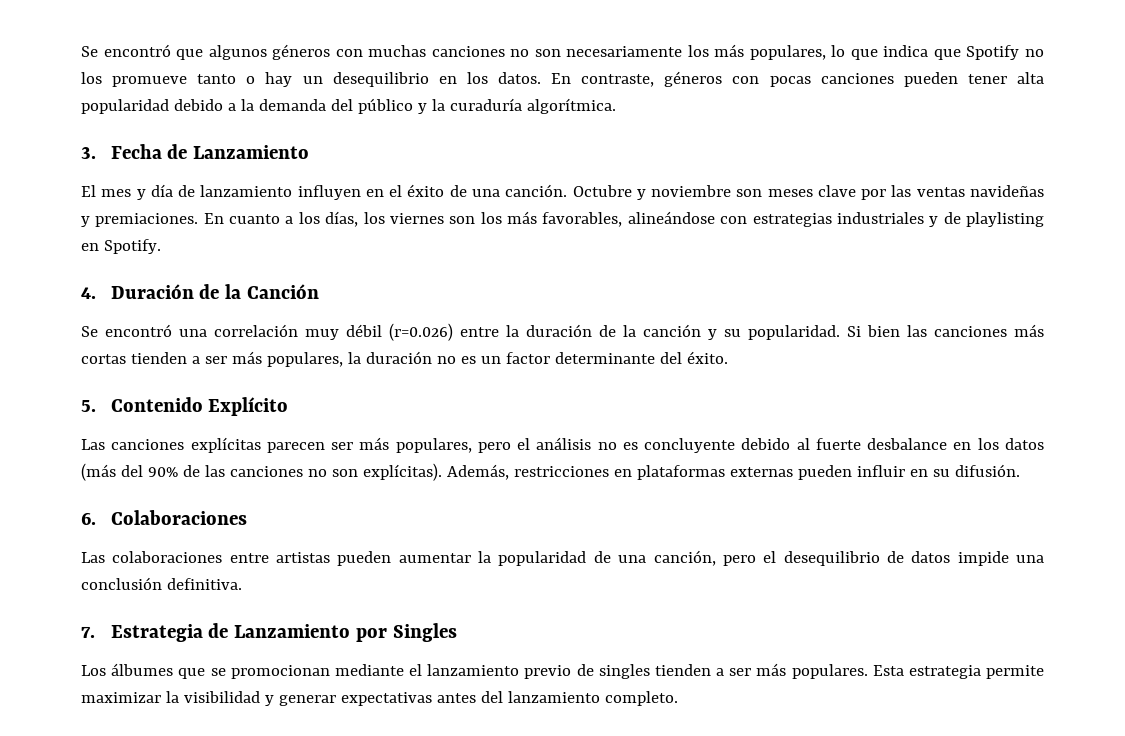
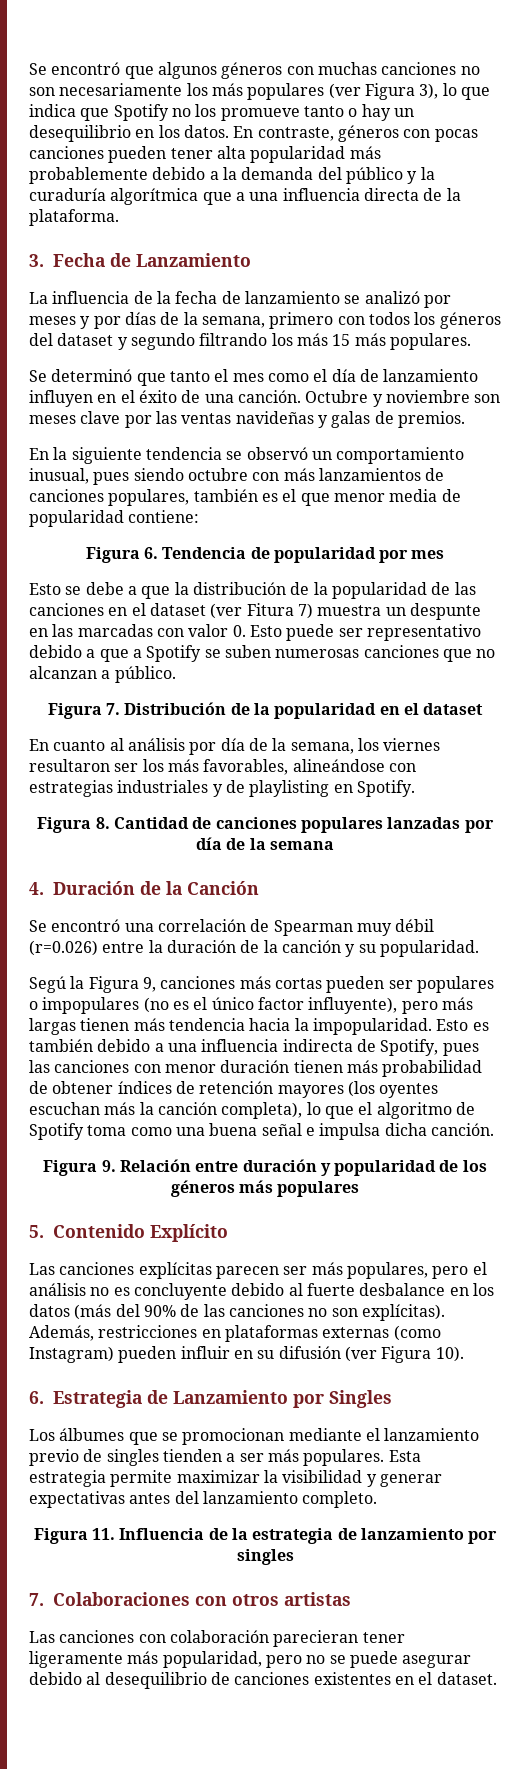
[749,45,826,60] populares, -> [247,83,439,100] populares (ver Figura 3),
(169, 106) none -> [349,146,381,159] [29,167,148,184] más probablemente
[526,98,616,114] [81,144,310,159] [81,185,146,200] algorítmica. // 3. Fecha de Lanzamiento // El mes y -> [110,188,461,205] [29,209,119,226] [29,253,252,267] [29,291,451,308] [29,312,501,329] [29,333,471,350] [29,369,328,386] algorítmica que a una influencia directa de la plataforma. // 3. Fecha de Lanzamiento // La influencia de la fecha de lanzamiento se analizó por meses y por días de la semana, primero con todos los géneros del dataset y segundo filtrando los más 15 más populares. // Se determinó que tanto el mes como el
[95,211,476,227] premiaciones. En cuanto a los días, los viernes son -> [331,411,465,428] [29,447,465,464] [29,468,445,485] [29,489,461,506] [29,510,200,527] [85,547,445,563] [29,582,476,599] [29,603,481,620] [29,624,481,641] [29,645,496,662] [29,666,176,683] [47,702,484,719] [29,738,441,755] [29,759,139,772] galas de premios. // En la siguiente tendencia se observó un comportamiento inusual, pues siendo octubre con más lanzamientos de canciones populares, también es el que menor media de popularidad contiene: // Figura 6. Tendencia de popularidad por mes // Esto se debe a que la distribución de la popularidad de las canciones en el dataset (ver Fitura 7) muestra un despunte en las marcadas con valor 0. Esto puede ser representativo debido a que a Spotify se suben numerosas canciones que no alcanzan a público. // Figura 7. Distribución de la popularidad en el dataset // En cuanto al análisis por día de la semana, los viernes resultaron ser
(161, 246) none -> [37,817,494,833] [196,837,334,850] // Figura 8. Cantidad de canciones populares lanzadas por día de la semana
(298, 330) none -> [250,919,353,936] de Spearman
[847,324,1044,337] [81,351,728,367] Si bien las canciones más cortas tienden a ser más populares, la duración no es un factor determinante del éxito. -> [29,976,494,993] [29,997,473,1014] [29,1018,489,1035] [29,1039,479,1056] [29,1060,483,1077] [29,1081,439,1098] [29,1102,475,1119] [29,1123,494,1140] [43,1159,487,1176] [170,1180,360,1197] // Segú la Figura 9, canciones más cortas pueden ser populares o impopulares (no es el único factor influyente), pero más largas tienen más tendencia hacia la impopularidad. Esto es también debido a una influencia indirecta de Spotify, pues las canciones con menor duración tienen más probabilidad de obtener índices de retención mayores (los oyentes escuchan más la canción completa), lo que el algoritmo de Spotify toma como una buena señal e impulsa dicha canción. // Figura 9. Relación entre duración y popularidad de los géneros más populares
(793, 472) none -> [393,1325,441,1341] [29,1346,114,1363] (como Instagram)
[954,464,1020,477] [81,510,247,525] [81,550,1045,566] [81,577,242,590] [81,626,95,638] difusión. // 6. Colaboraciones // Las colaboraciones entre artistas pueden aumentar la popularidad de una canción, pero el desequilibrio de datos impide una conclusión definitiva. // 7. -> [278,1346,464,1363] [29,1391,44,1404] difusión (ver Figura 10). // 6.
(678, 698) none -> [33,1528,498,1544] [236,1549,294,1565] [29,1592,352,1606] [29,1630,405,1647] [29,1651,472,1668] [29,1672,497,1689] // Figura 11. Influencia de la estrategia de lanzamiento por singles // 7. Colaboraciones con otros artistas // Las canciones con colaboración parecieran tener ligeramente más popularidad, pero no se puede asegurar debido al desequilibrio de canciones existentes en el dataset.

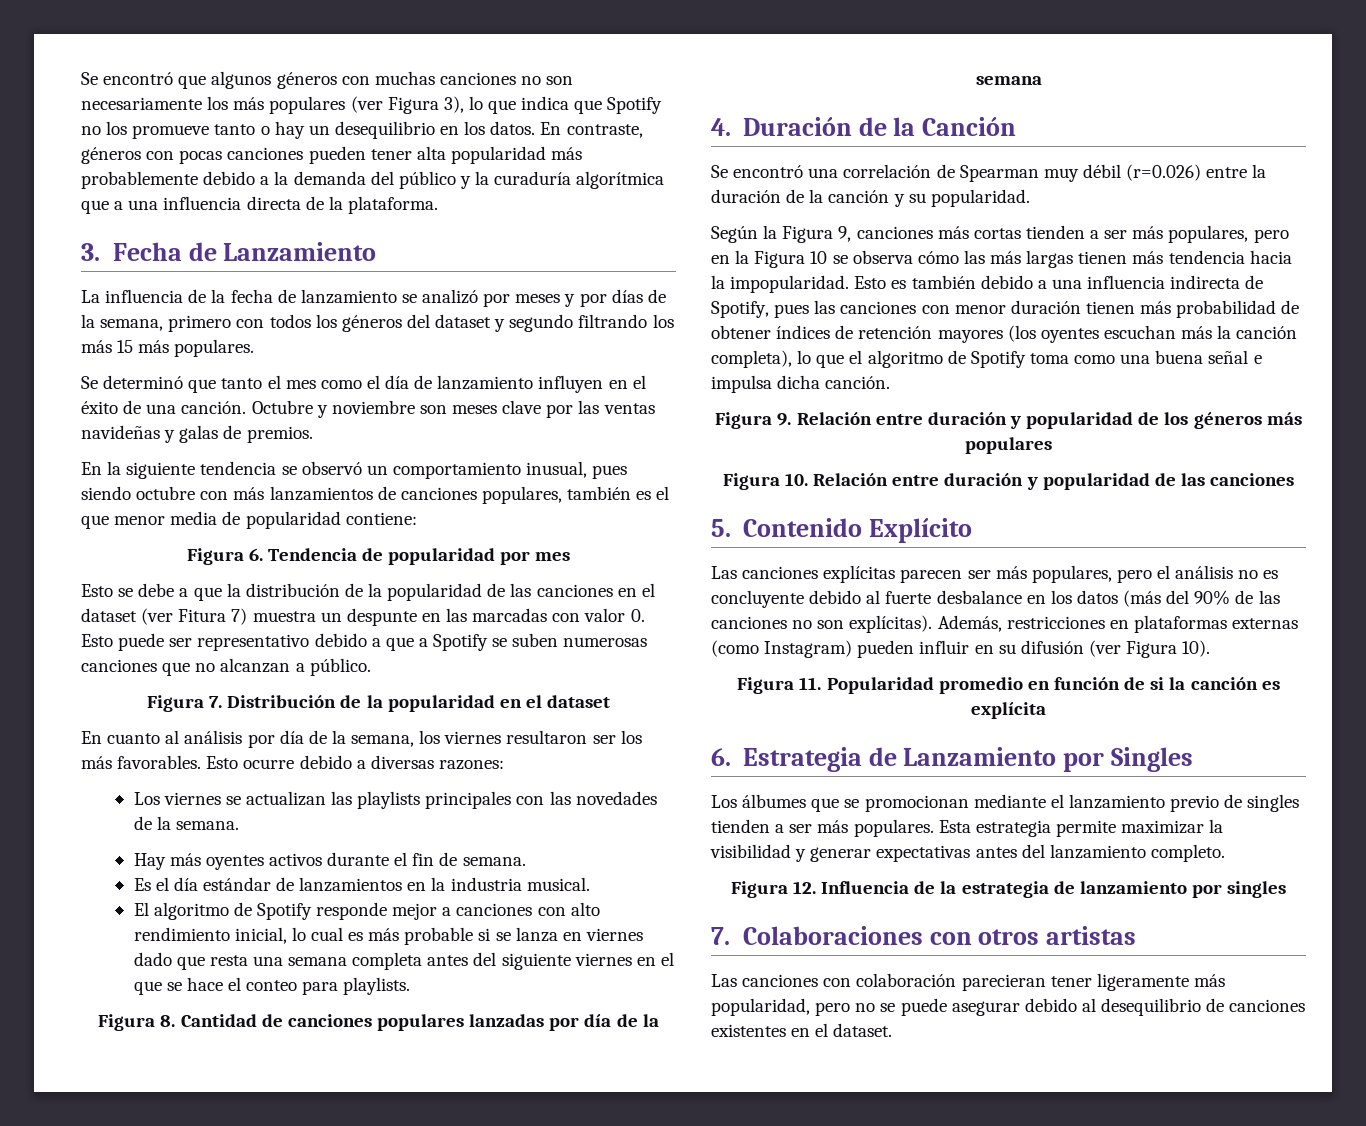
[203,759,416,775] [29,780,415,797] favorables, alineándose con estrategias industriales y de playlisting en Spotify. -> [117,755,504,770] [133,791,657,809] [133,816,239,830] [133,852,526,870] [133,877,590,892] [133,902,600,920] [133,927,643,945] [133,952,674,970] [133,977,411,995] favorables. Esto ocurre debido a diversas razones: // Los viernes se actualizan las playlists principales con las novedades de la semana. // Hay más oyentes activos durante el fin de semana. // Es el día estándar de lanzamientos en la industria musical. // El algoritmo de Spotify responde mejor a canciones con alto rendimiento inicial, lo cual es más probable si se lanza en viernes dado que resta una semana completa antes del siguiente viernes en el que se hace el conteo para playlists.
[29,976,66,993] Segú -> [711,226,758,243] Según
[326,976,494,993] [29,997,438,1014] pueden ser populares o impopulares (no es el único factor influyente), pero -> [1025,225,1289,243] [711,250,985,268] tienden a ser más populares, pero en la Figura 10 se observa cómo las
(360, 1189) none -> [722,473,1295,490] // Figura 10. Relación entre duración y popularidad de las canciones
(464, 1354) none -> [737,677,1280,694] [971,702,1046,719] // Figura 11. Popularidad promedio en función de si la canción es explícita
[92,1528,116,1540] 11. -> [793,881,817,894] 12.

